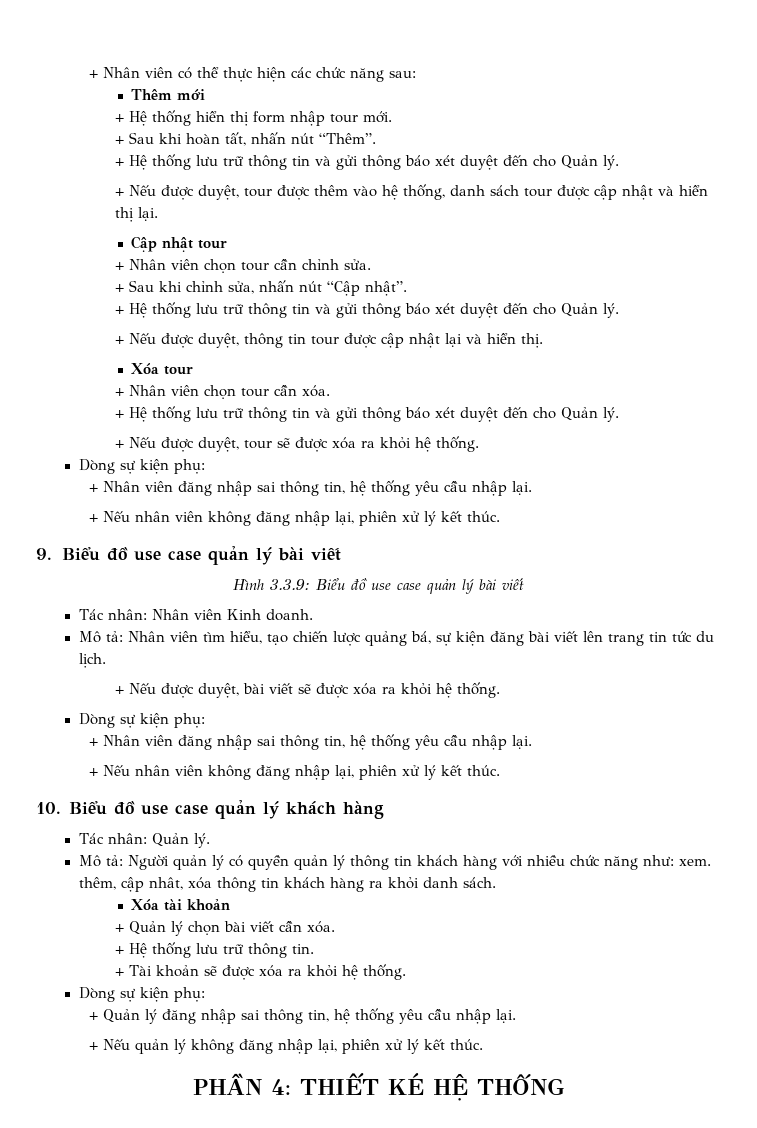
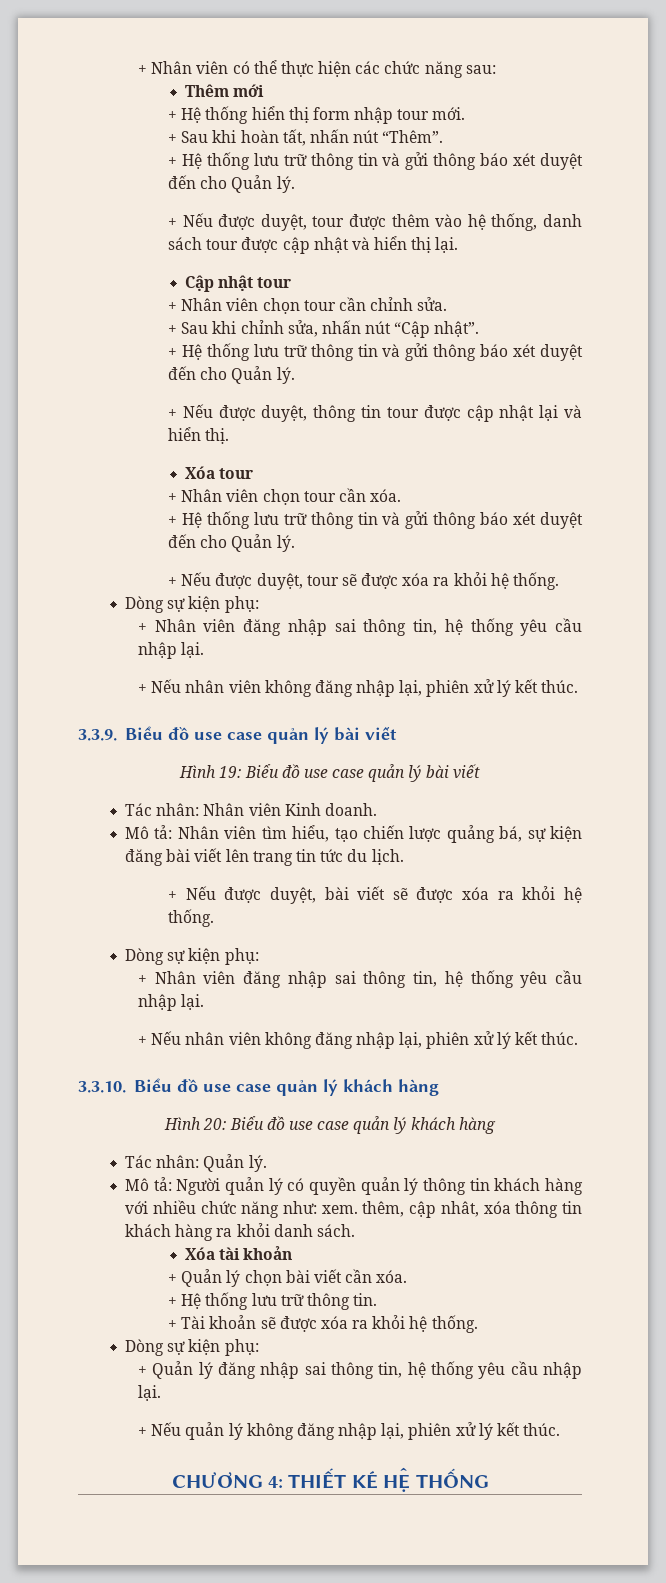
[36,548,52,560] 9. -> [78,729,117,741] 3.3.9.
[270,579,310,590] 3.3.9: -> [219,766,242,778] 19:
[36,800,384,819] 10. Biểu đồ use case quản lý khách hàng -> [78,1078,439,1096] [164,1116,496,1134] 3.3.10. Biểu đồ use case quản lý khách hàng // Hình 20: Biểu đồ use case quản lý khách hàng
[192,1073,262,1095] PHẦN -> [171,1472,263,1488] CHƯƠNG

